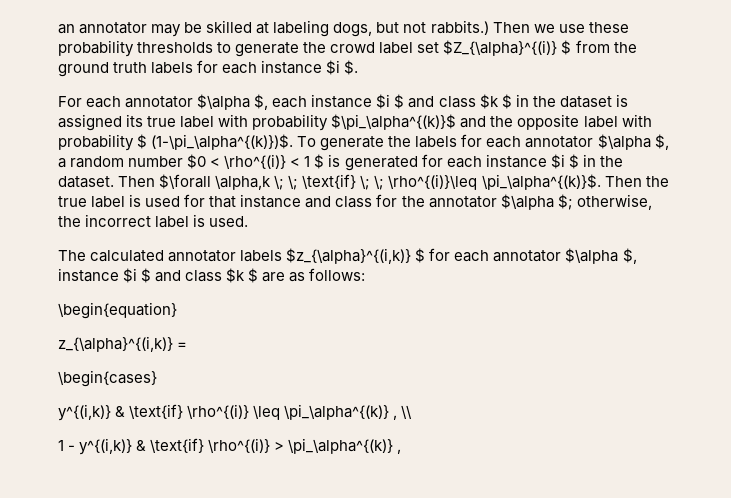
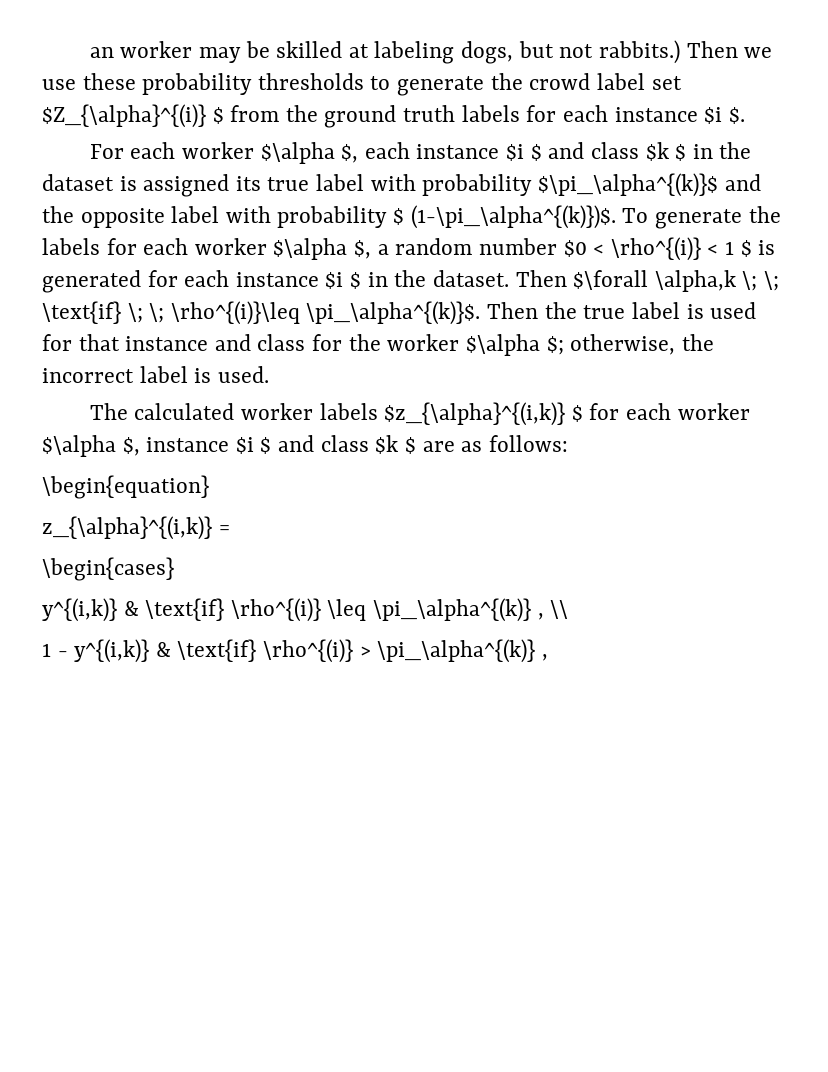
[79,22,148,34] annotator -> [120,41,193,58] worker
[125,96,194,108] annotator -> [181,142,254,159] worker
[525,136,594,148] annotator -> [194,238,267,255] worker
[428,196,497,208] annotator -> [387,334,460,351] worker
[168,250,237,262] annotator -> [240,403,313,420] worker
[493,250,562,262] annotator -> [677,403,750,420] worker

